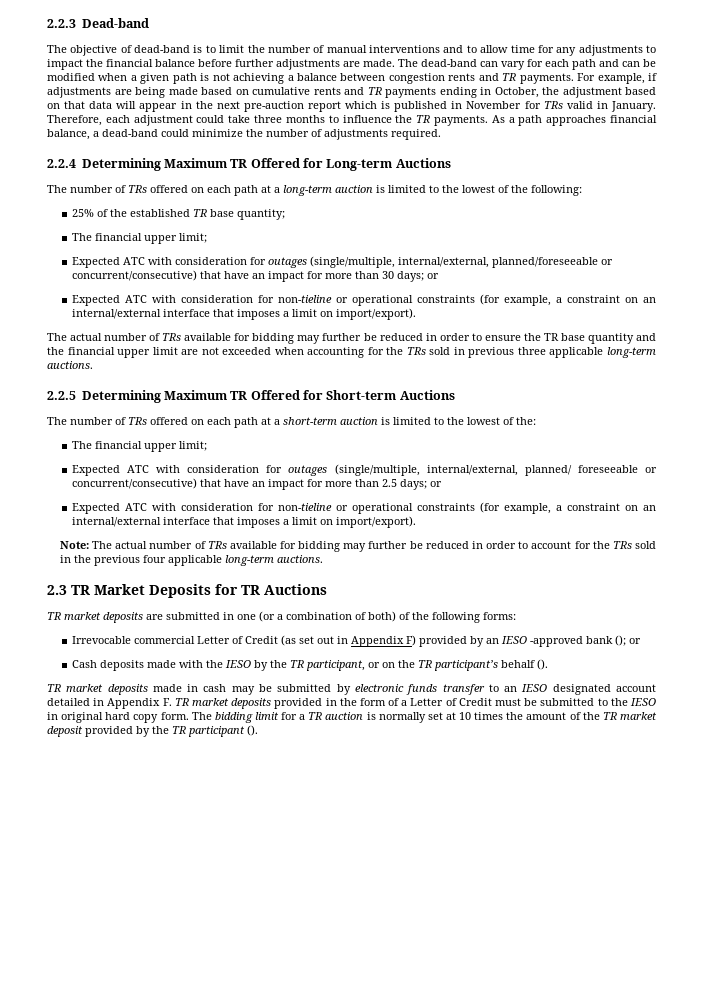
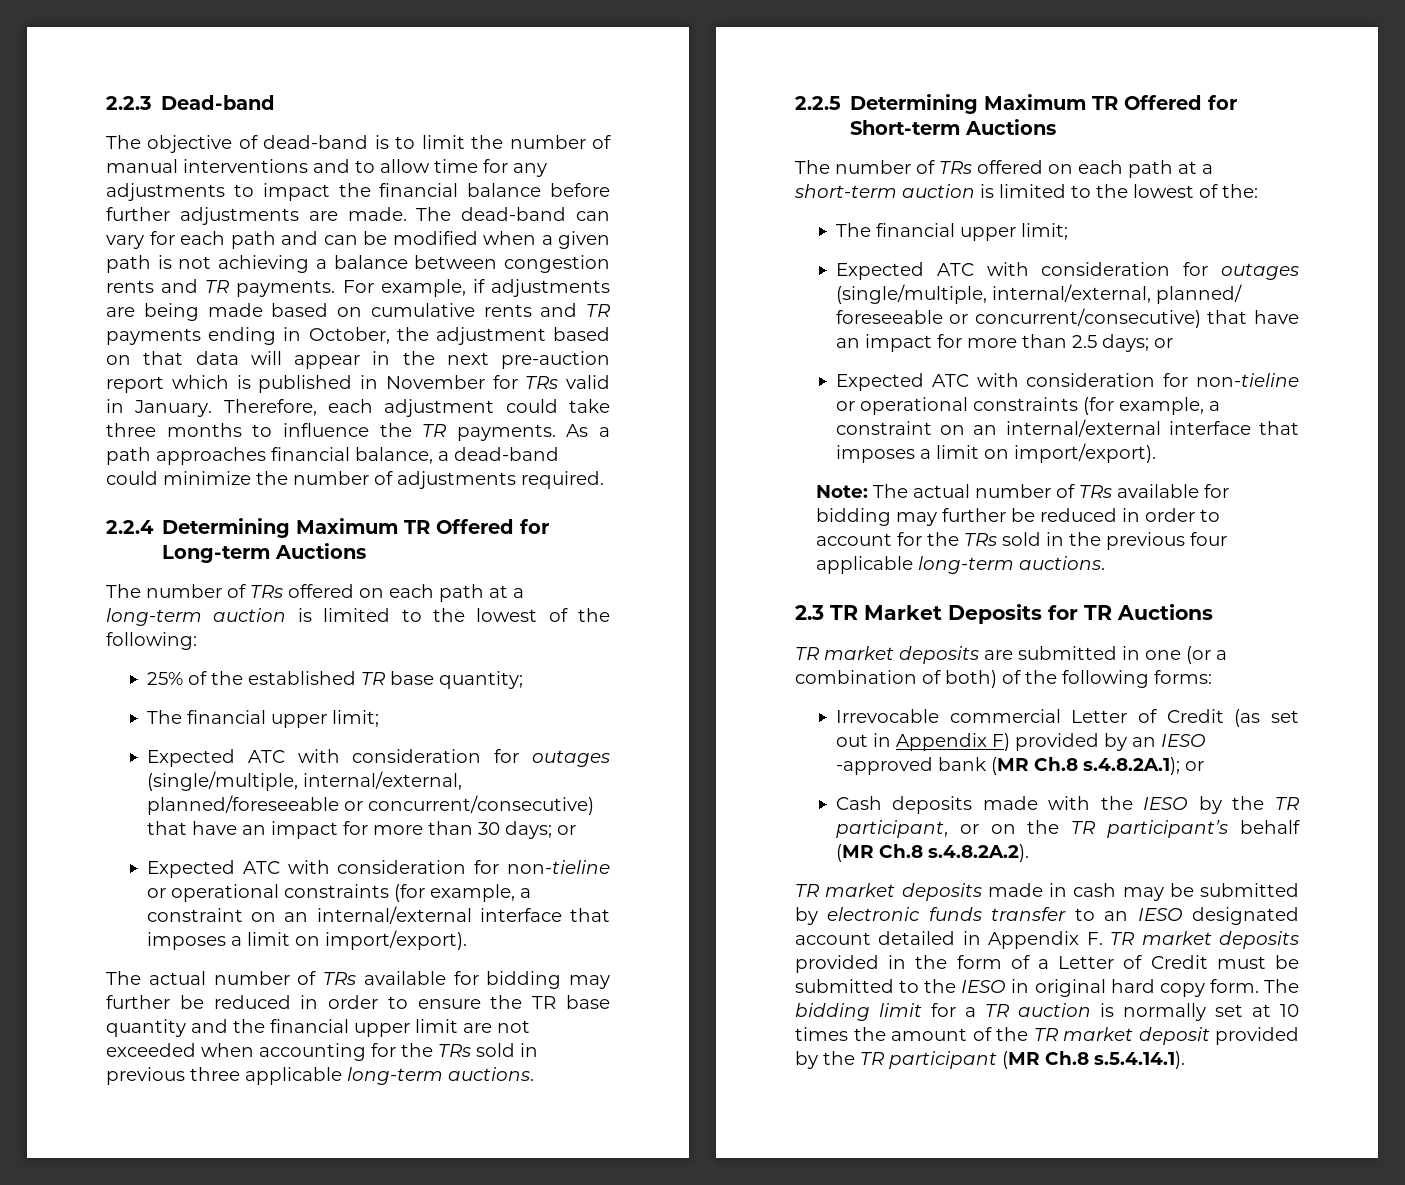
[614,635,626,646] (); -> [990,757,1180,775] (MR Ch.8 s.4.8.2A.1);
[536,659,548,670] (). -> [835,844,1029,862] (MR Ch.8 s.4.8.2A.2).
[247,725,258,736] (). -> [1002,1051,1185,1069] (MR Ch.8 s.5.4.14.1).

